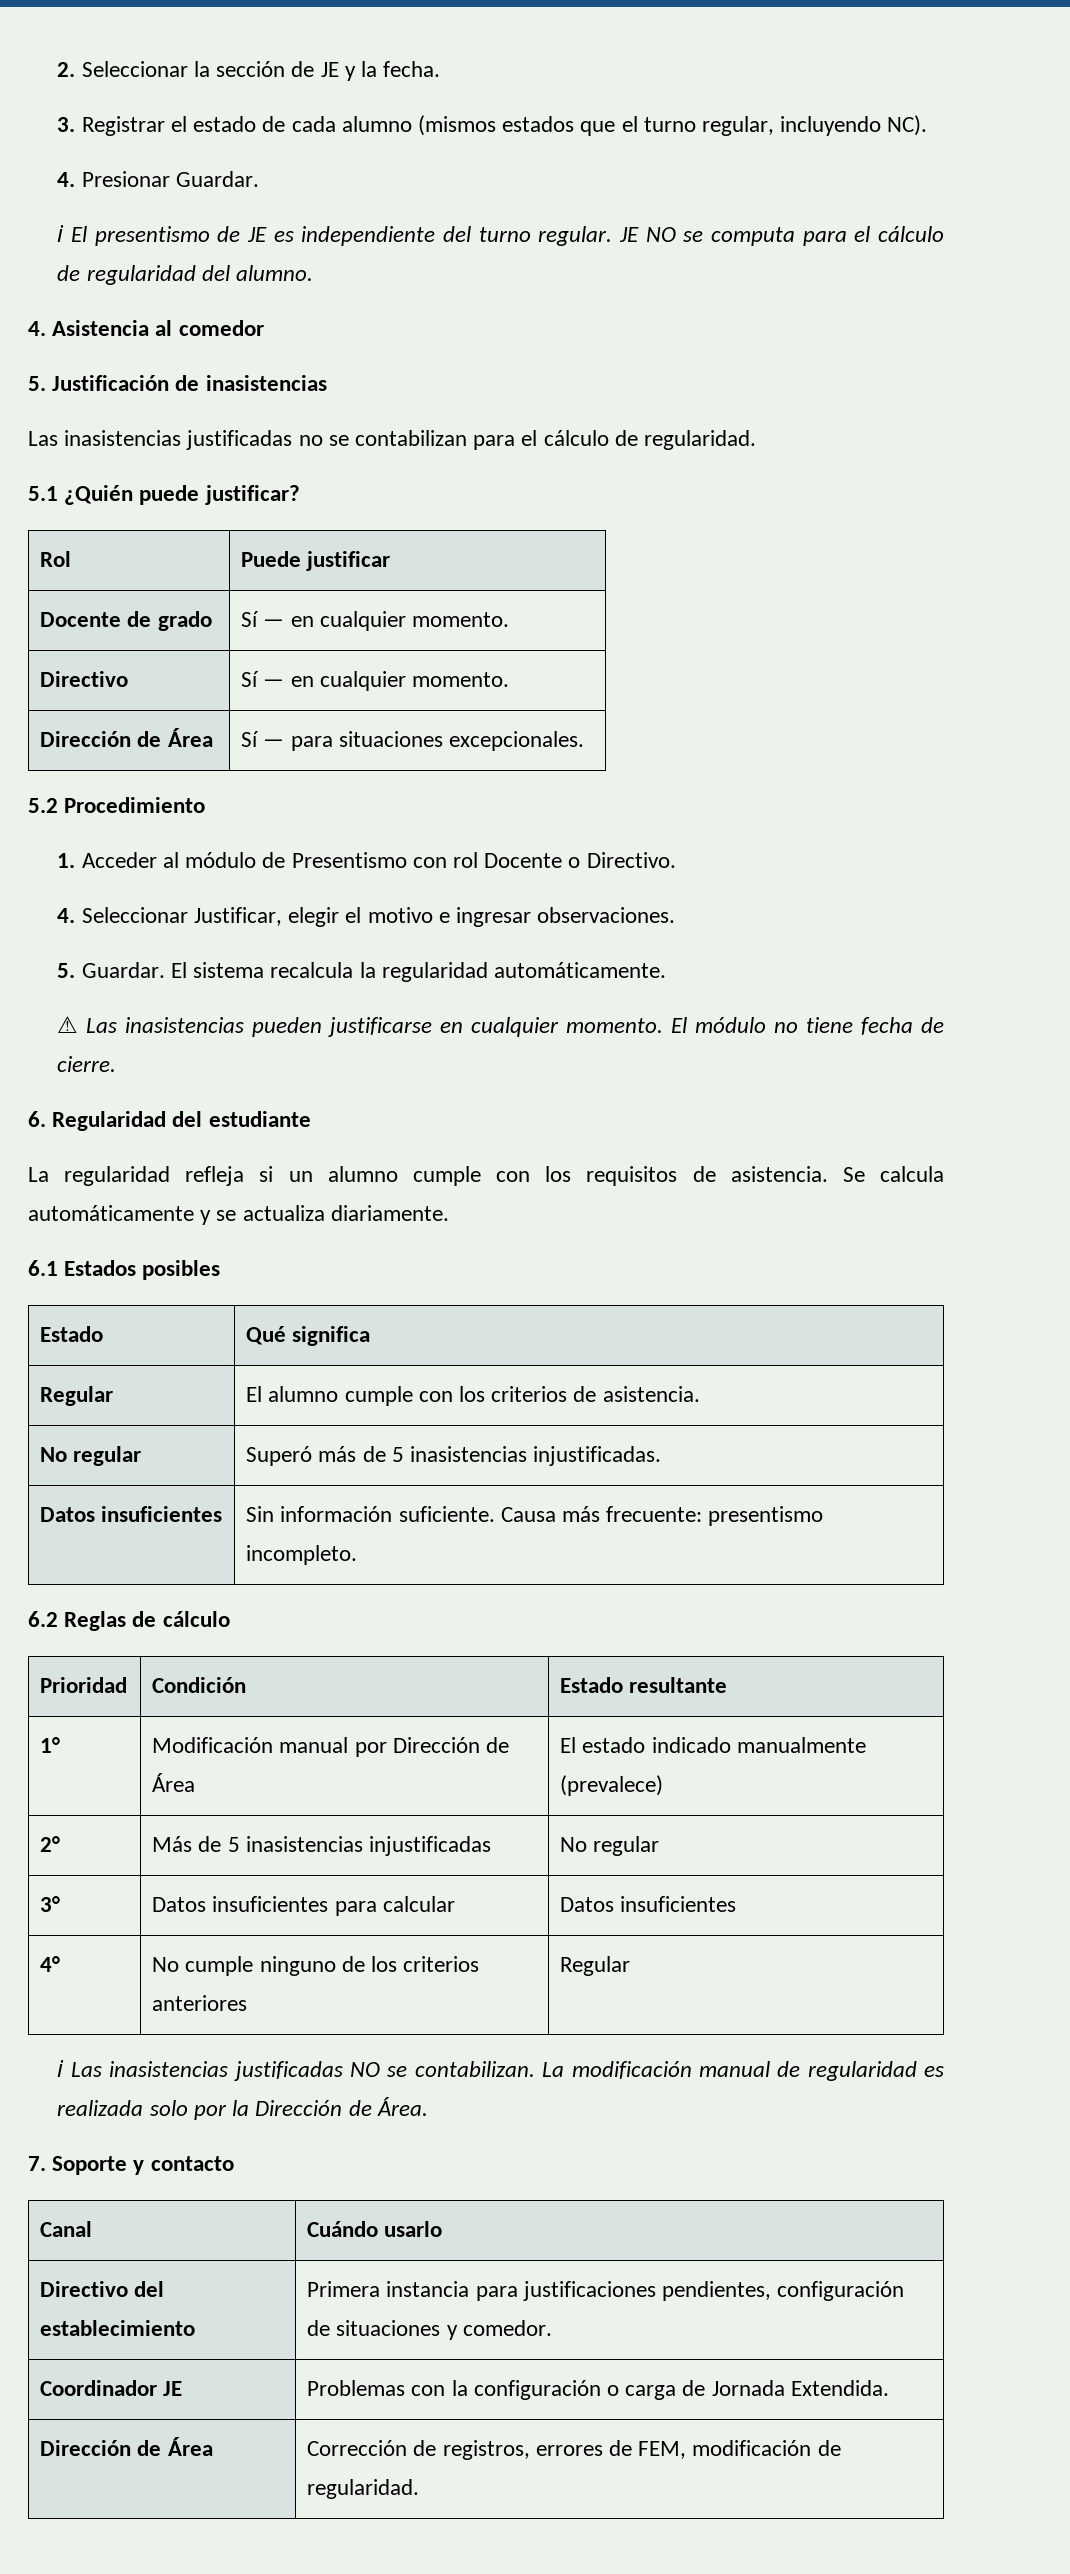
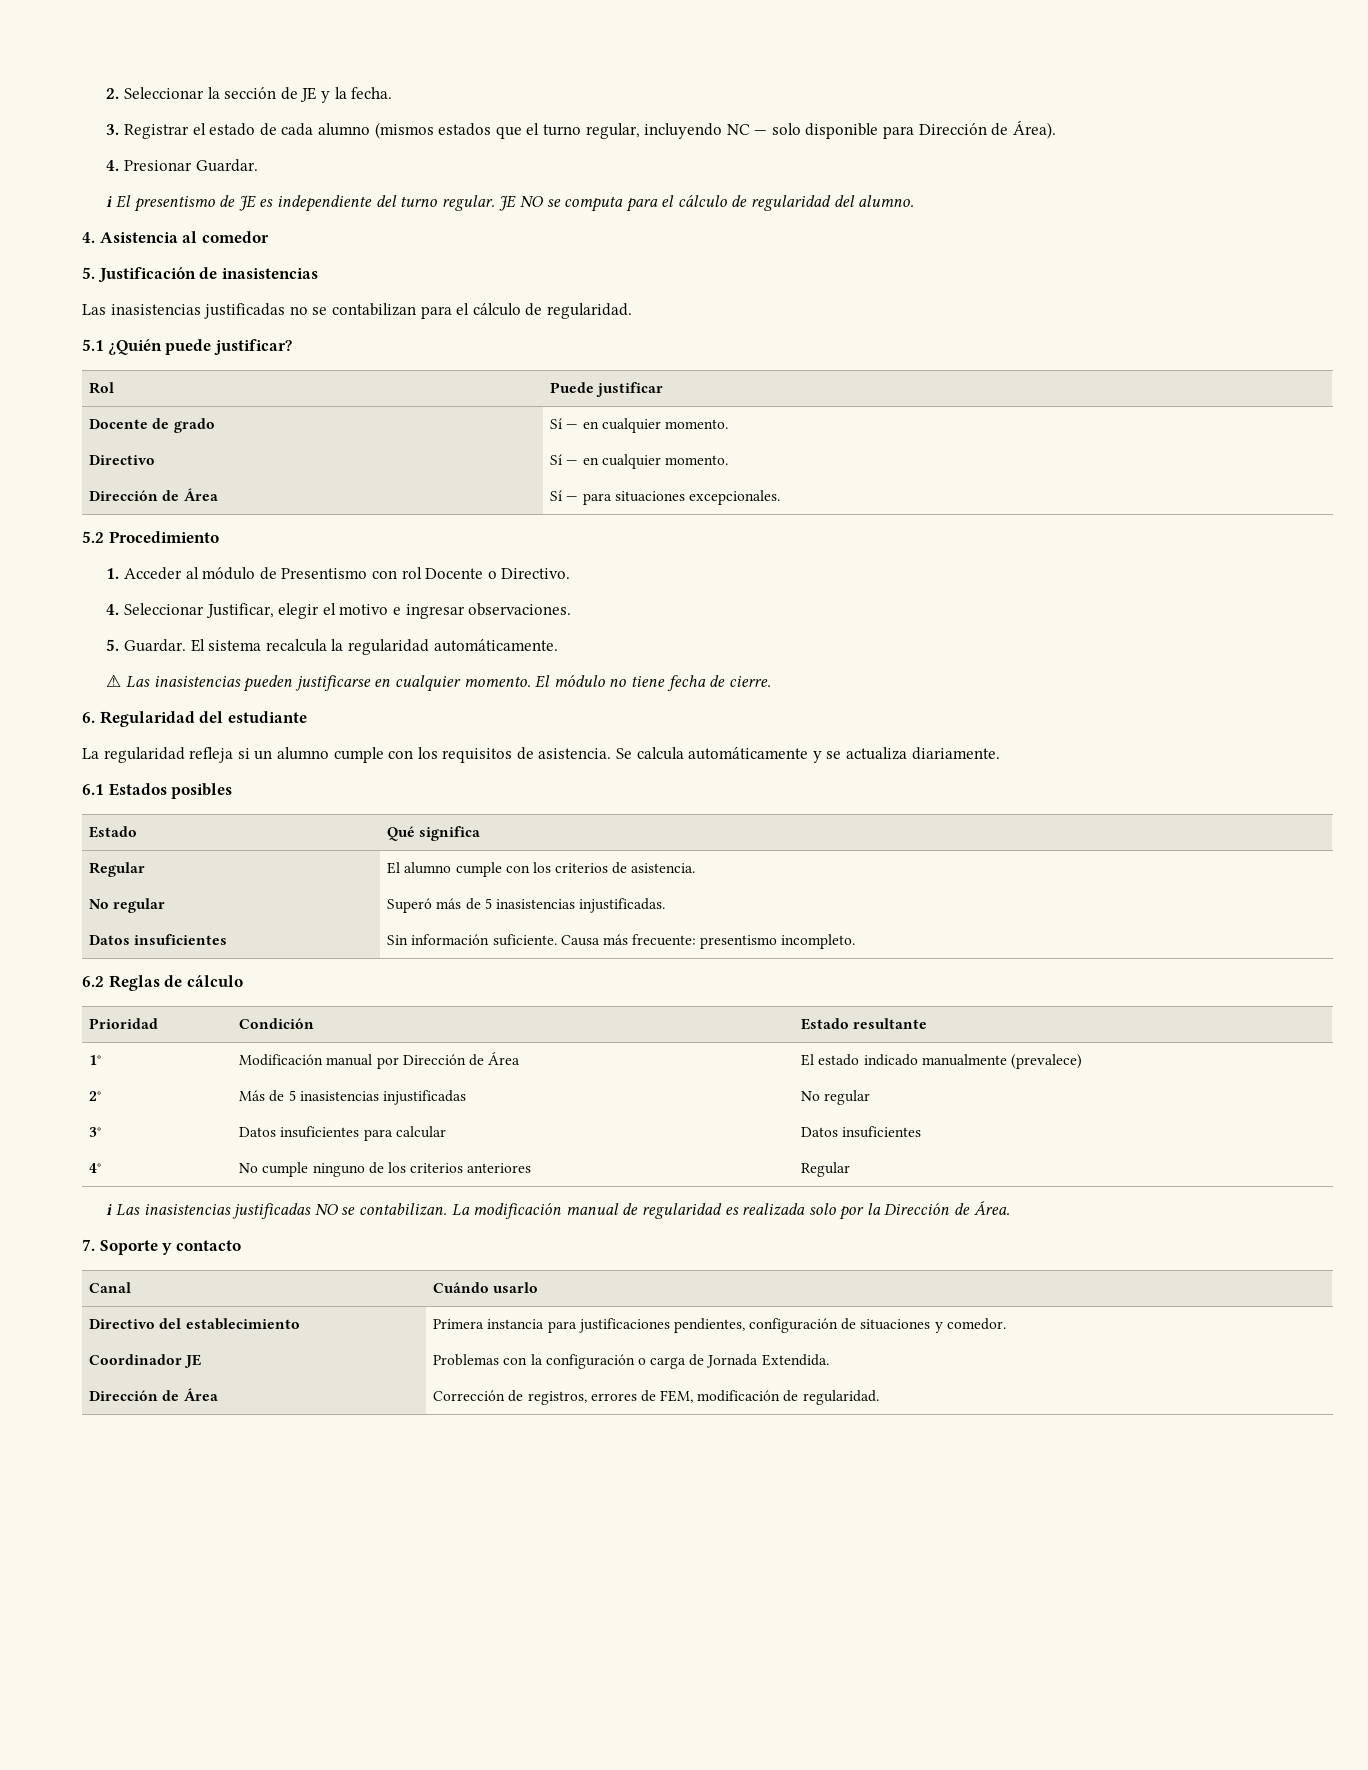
[887,115,928,136] NC). -> [726,120,1056,139] NC — solo disponible para Dirección de Área).

